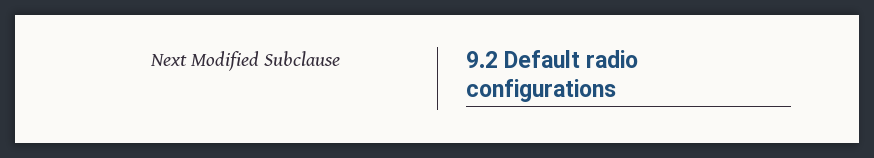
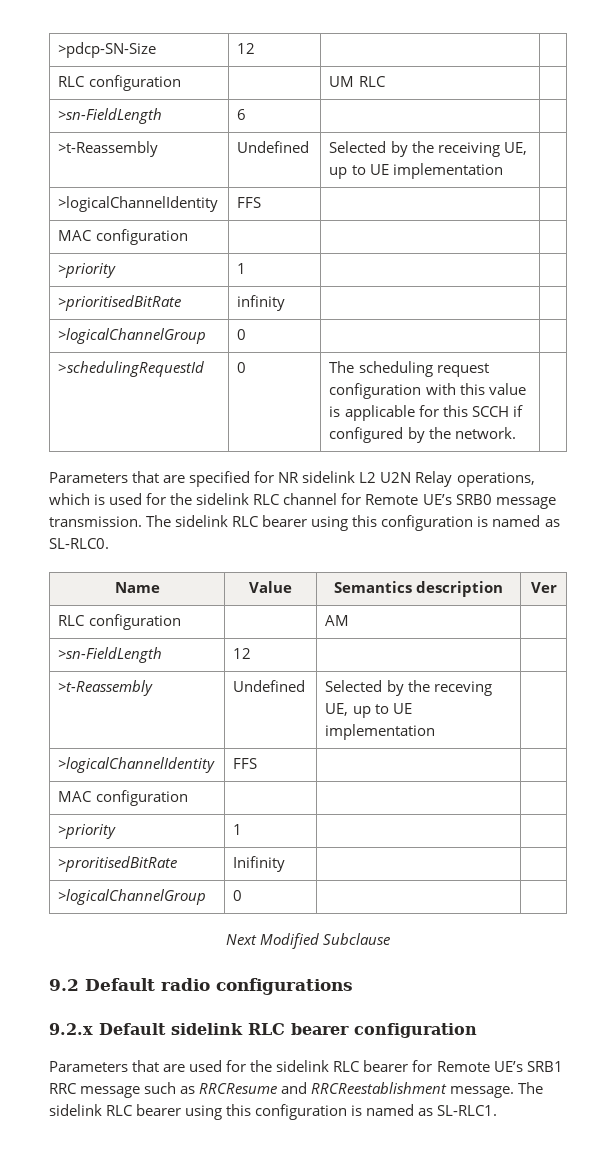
(149, 60) none -> [58,42,157,58] [237,43,256,54] [58,75,181,91] [329,76,386,87] [58,108,163,124] [237,109,247,120] [58,141,159,157] [237,141,310,153] [329,141,527,157] [329,163,503,179] [58,196,219,212] [237,197,262,208] [58,229,188,245] [58,263,117,278] [237,263,247,274] [58,295,182,311] [237,295,286,311] [58,328,207,344] [237,329,247,340] [58,361,205,377] [237,362,247,373] [329,361,489,377] [329,383,526,399] [329,405,523,421] [329,427,516,443] [49,471,535,487] [49,493,556,509] [49,515,560,531] [49,538,109,549] [114,582,160,593] [249,581,292,593] [333,581,504,597] [530,582,557,593] [58,614,181,630] [325,615,350,626] [58,647,163,663] [233,648,252,659] [58,680,154,696] [233,680,306,692] [325,680,492,696] [325,703,412,718] [325,724,436,740] [58,757,216,773] [233,758,258,769] [58,790,188,806] [58,824,117,839] [233,824,243,835] [58,856,178,872] [233,856,286,872] [58,889,207,905] [233,890,243,901] >pdcp-SN-Size | 12 | | // RLC configuration | | UM RLC | // >sn-FieldLength | 6 | | // >t-Reassembly | Undefined | Selected by the receiving UE, up to UE implementation | // >logicalChannelIdentity | FFS | | // MAC configuration | | | // >priority | 1 | | // >prioritisedBitRate | infinity | | // >logicalChannelGroup | 0 | | // >schedulingRequestId | 0 | The scheduling request configuration with this value is applicable for this SCCH if configured by the network. | // Parameters that are specified for NR sidelink L2 U2N Relay operations, which is used for the sidelink RLC channel for Remote UE’s SRB0 message transmission. The sidelink RLC bearer using this configuration is named as SL-RLC0. // Name | Value | Semantics description | Ver // RLC configuration | | AM | // >sn-FieldLength | 12 | | // >t-Reassembly | Undefined | Selected by the receving UE, up to UE implementation | // >logicalChannelIdentity | FFS | | // MAC configuration | | | // >priority | 1 | | // >proritisedBitRate | Inifinity | | // >logicalChannelGroup | 0 | | //
(616, 90) none -> [49,1023,477,1038] [49,1060,563,1072] [49,1082,544,1098] [49,1104,498,1120] // 9.2.x Default sidelink RLC bearer configuration // Parameters that are used for the sidelink RLC bearer for Remote UE’s SRB1 RRC message such as RRCResume and RRCReestablishment message. The sidelink RLC bearer using this configuration is named as SL-RLC1.

